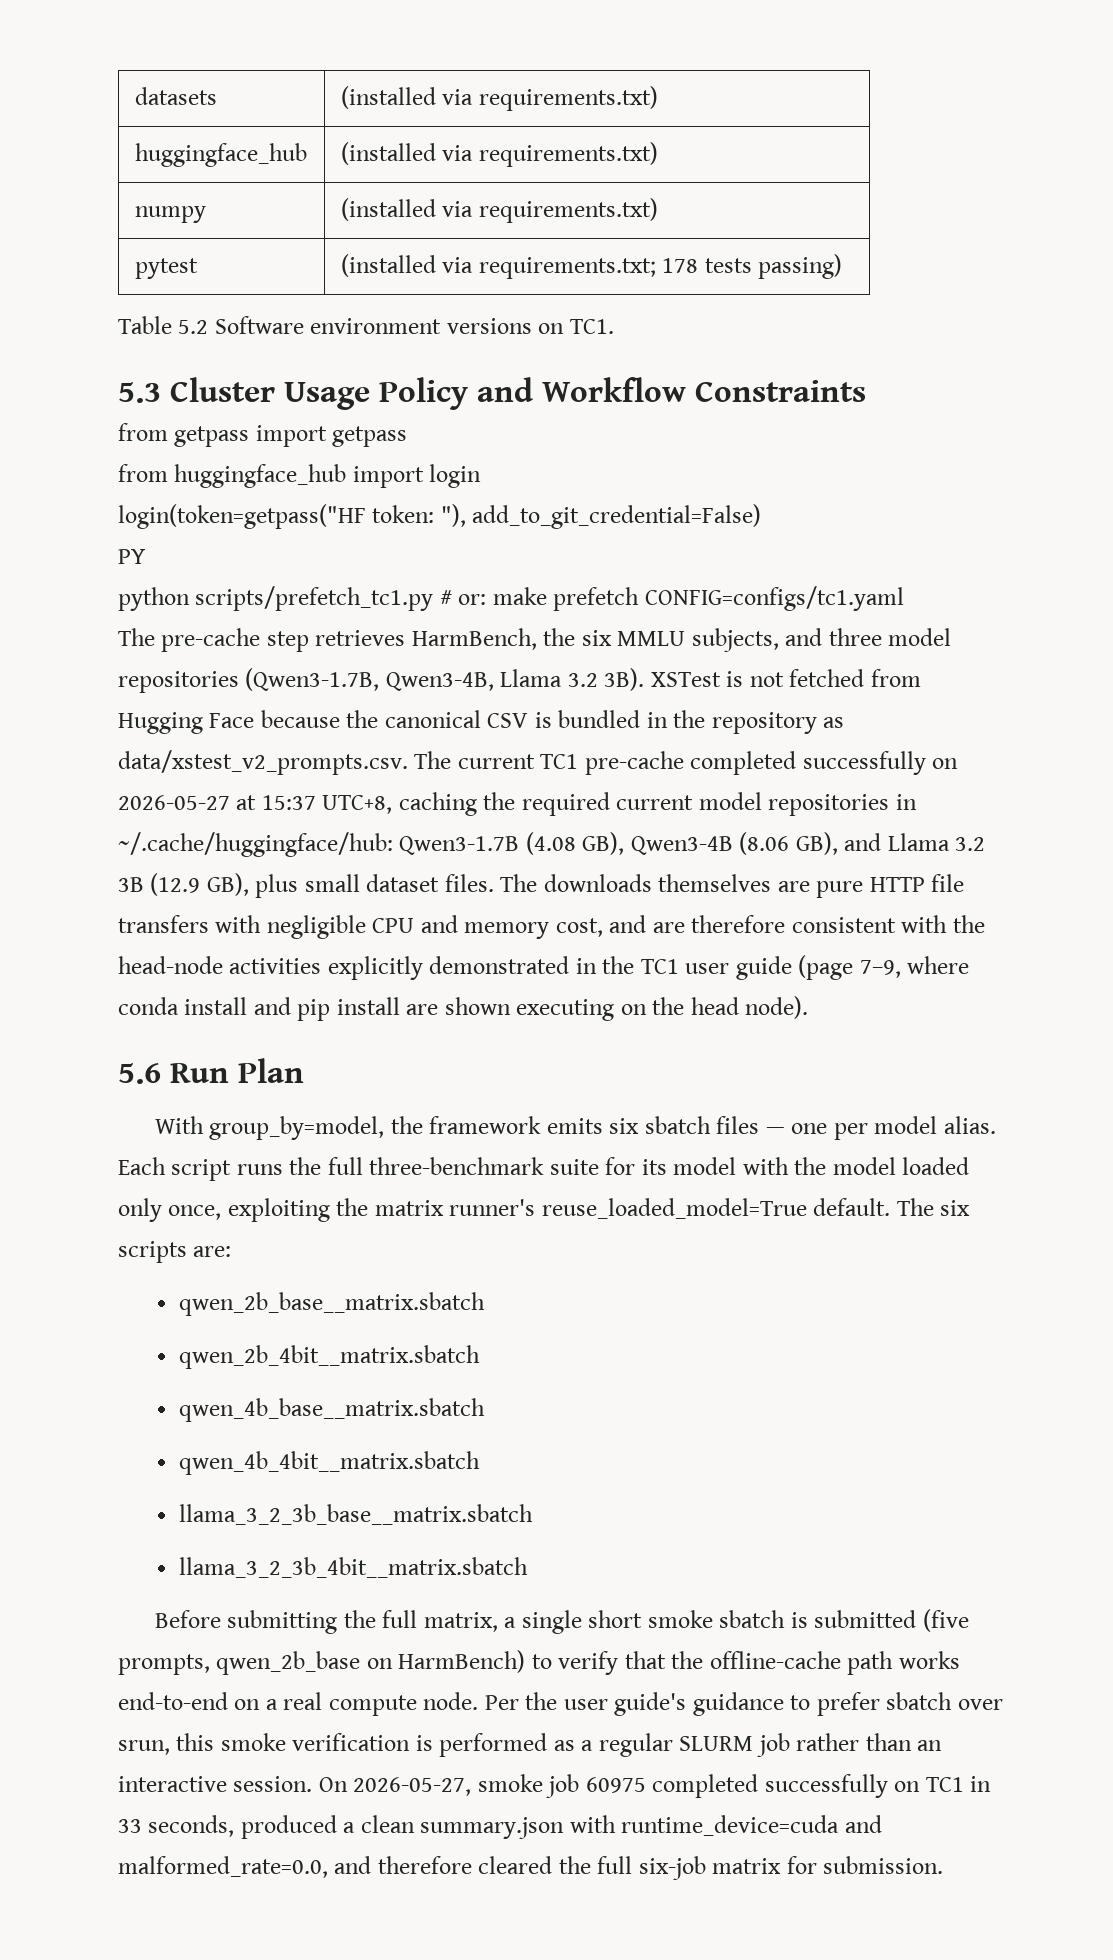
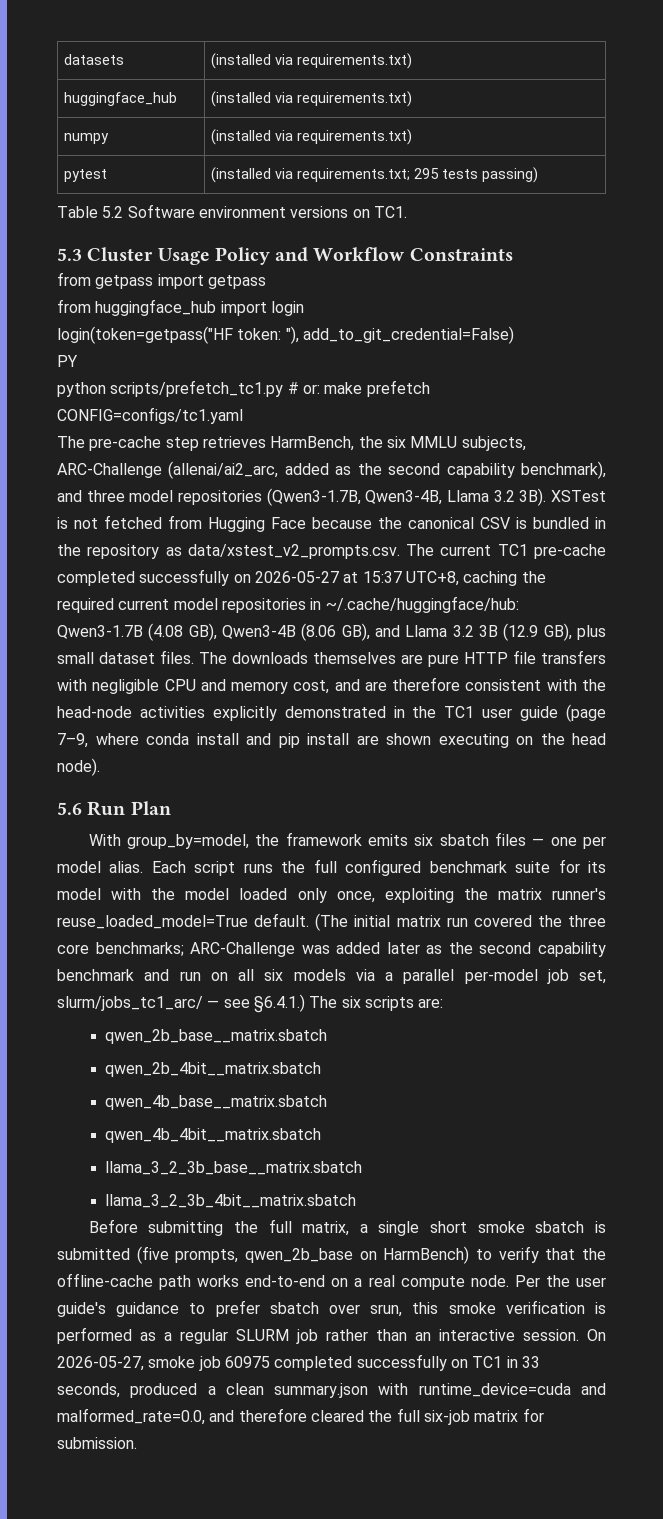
[662,258,699,273] 178 -> [414,168,440,179] 295
(779, 640) none -> [57,461,607,479] ARC-Challenge (allenai/ai2_arc, added as the second capability benchmark),
[369,1157,545,1175] three-benchmark -> [345,859,507,876] configured benchmark
(891, 1207) none -> [315,913,606,931] [57,942,606,957] [57,969,606,984] [57,994,305,1013] (The initial matrix run covered the three core benchmarks; ARC-Challenge was added later as the second capability benchmark and run on all six models via a parallel per-model job set, slurm/jobs_tc1_arc/ — see §6.4.1.)

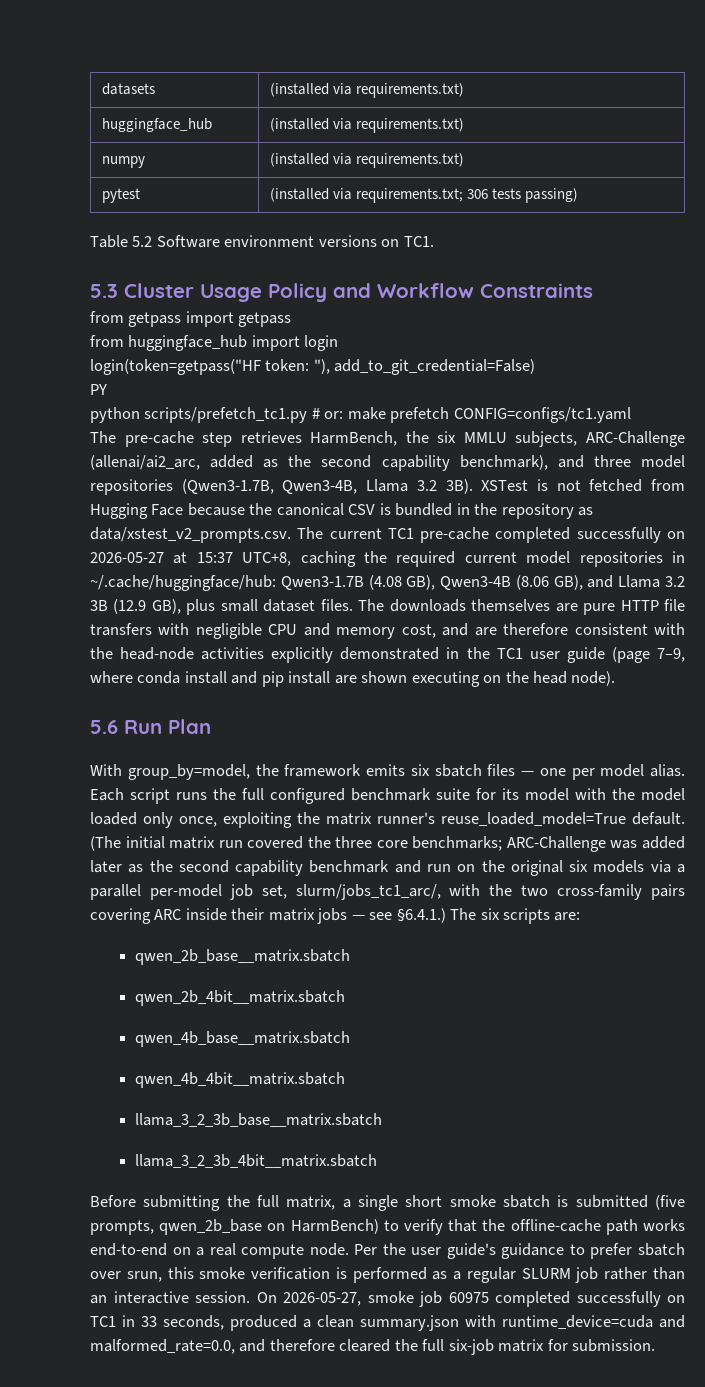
[414,168,440,179] 295 -> [466,189,488,199] 306
[238,969,254,981] all -> [481,860,563,876] the original
[57,996,203,1011] slurm/jobs_tc1_arc/ -> [295,884,686,900] [90,908,348,924] slurm/jobs_tc1_arc/, with the two cross-family pairs covering ARC inside their matrix jobs

